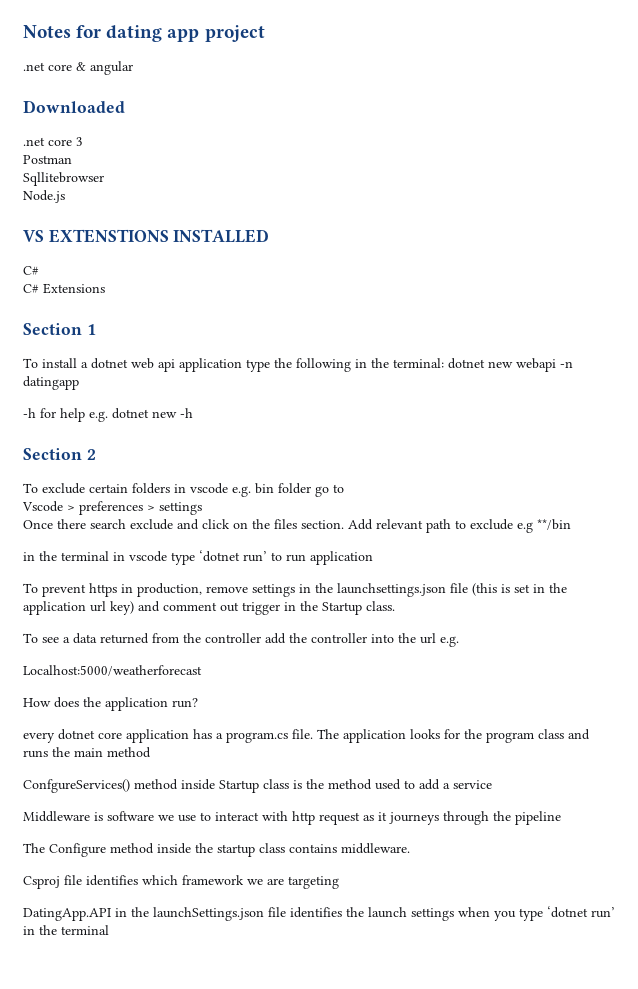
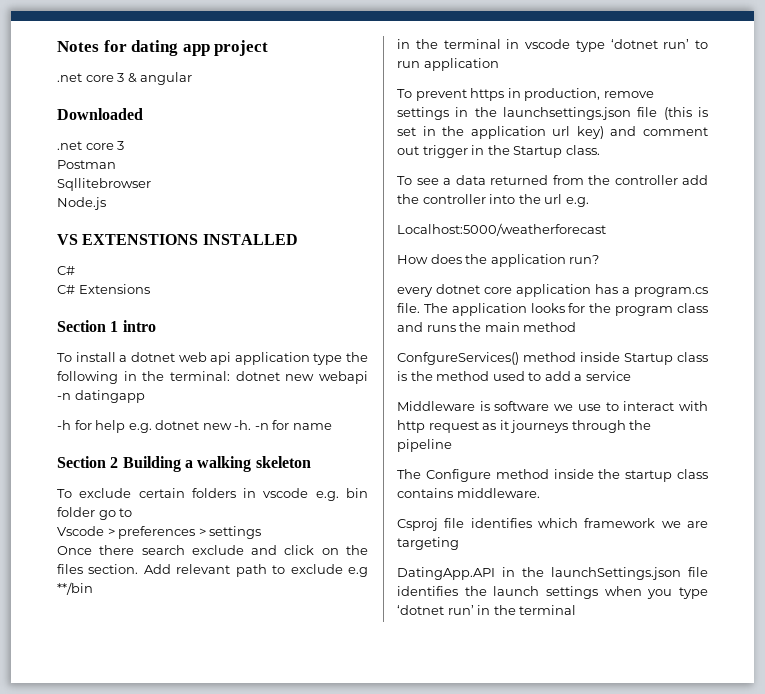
(72, 67) none -> [117,73,125,82] 3
(96, 329) none -> [122,320,156,332] intro
[180,408,193,418] [23,448,96,460] -h // Section 2 -> [234,420,332,430] [57,456,311,472] -h. -n for name // Section 2 Building a walking skeleton

